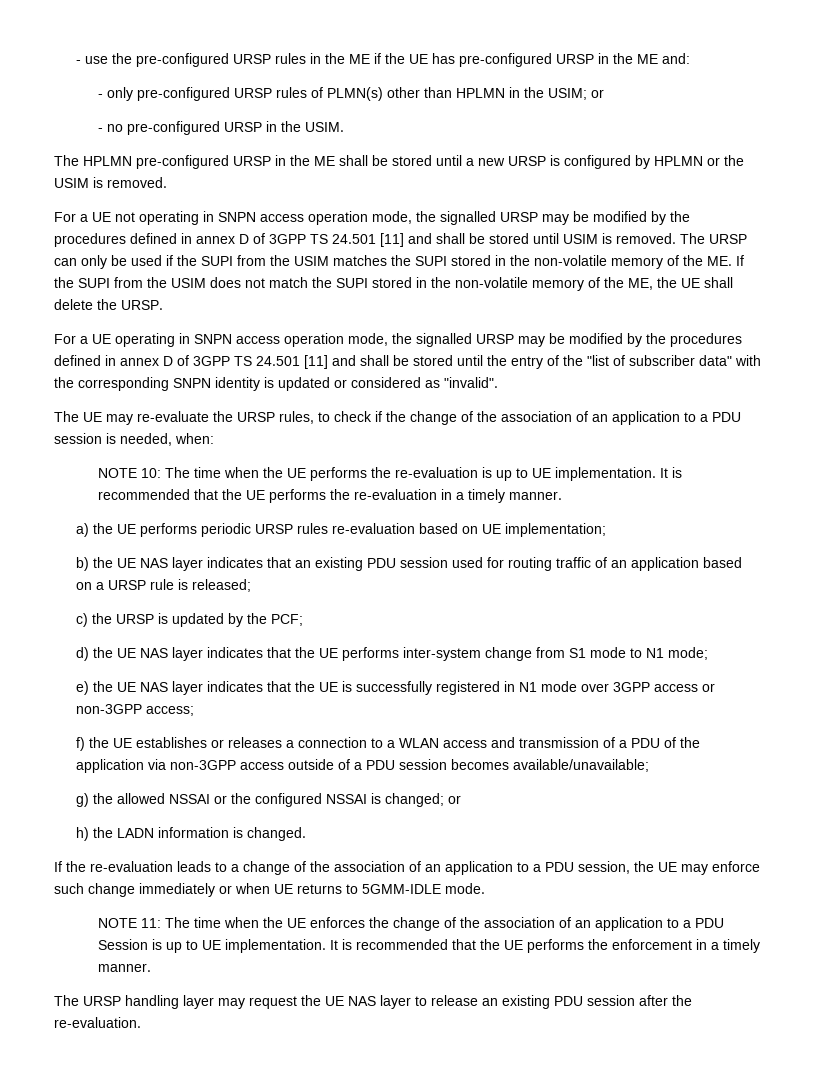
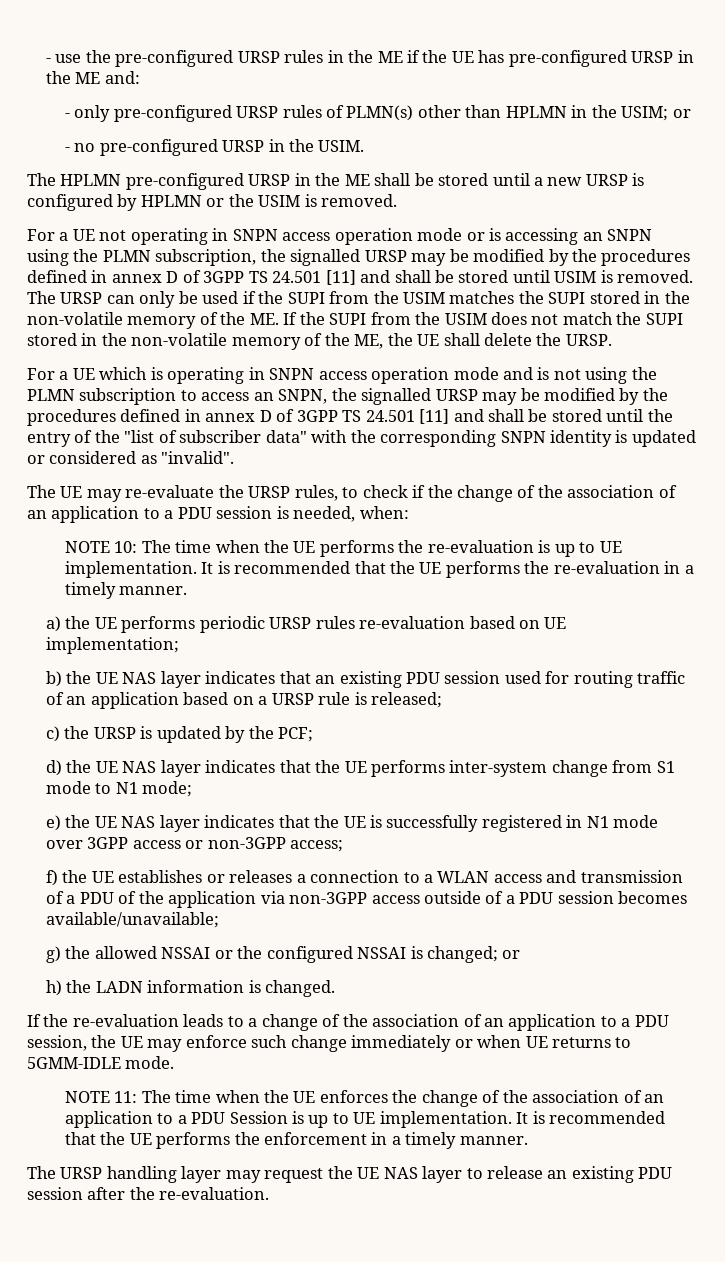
[372,211,412,224] mode, -> [417,228,653,245] [27,249,257,266] mode or is accessing an SNPN using the PLMN subscription,
[115,333,388,347] operating in SNPN access operation mode, -> [99,367,657,384] [27,388,328,405] which is operating in SNPN access operation mode and is not using the PLMN subscription to access an SNPN,

